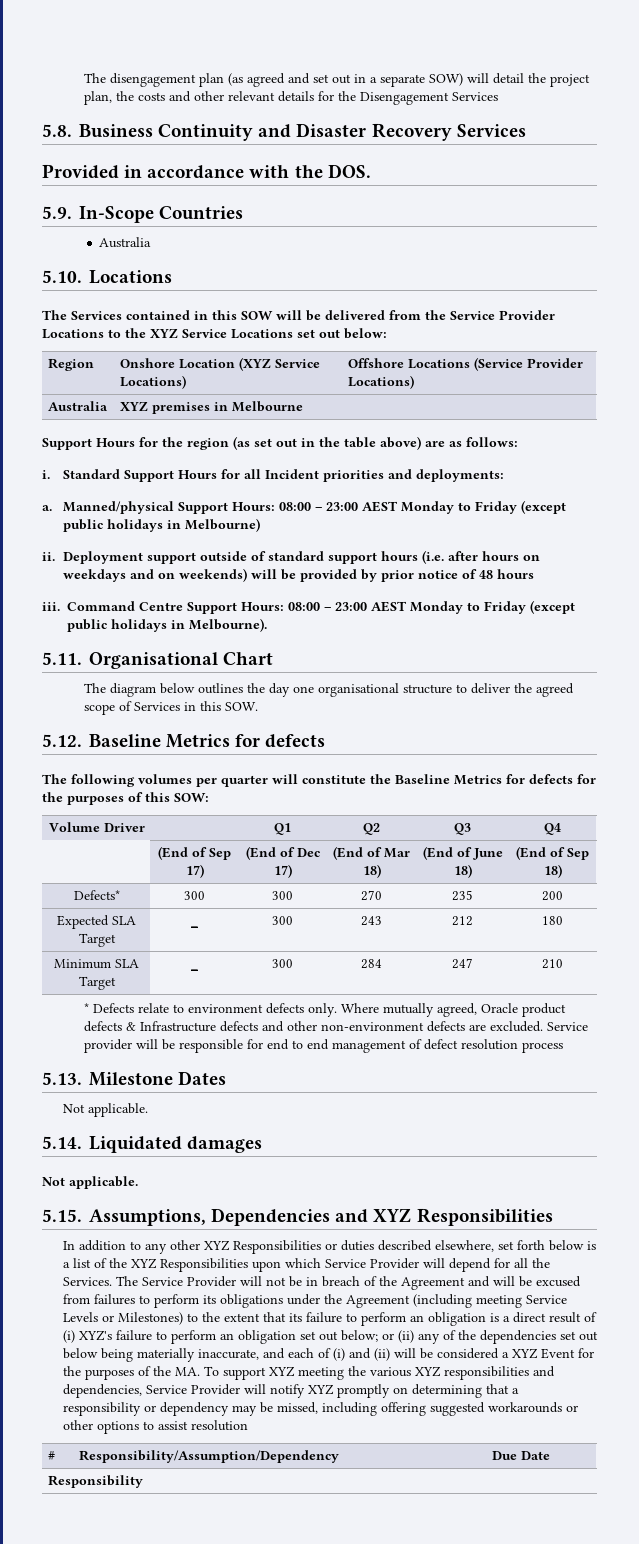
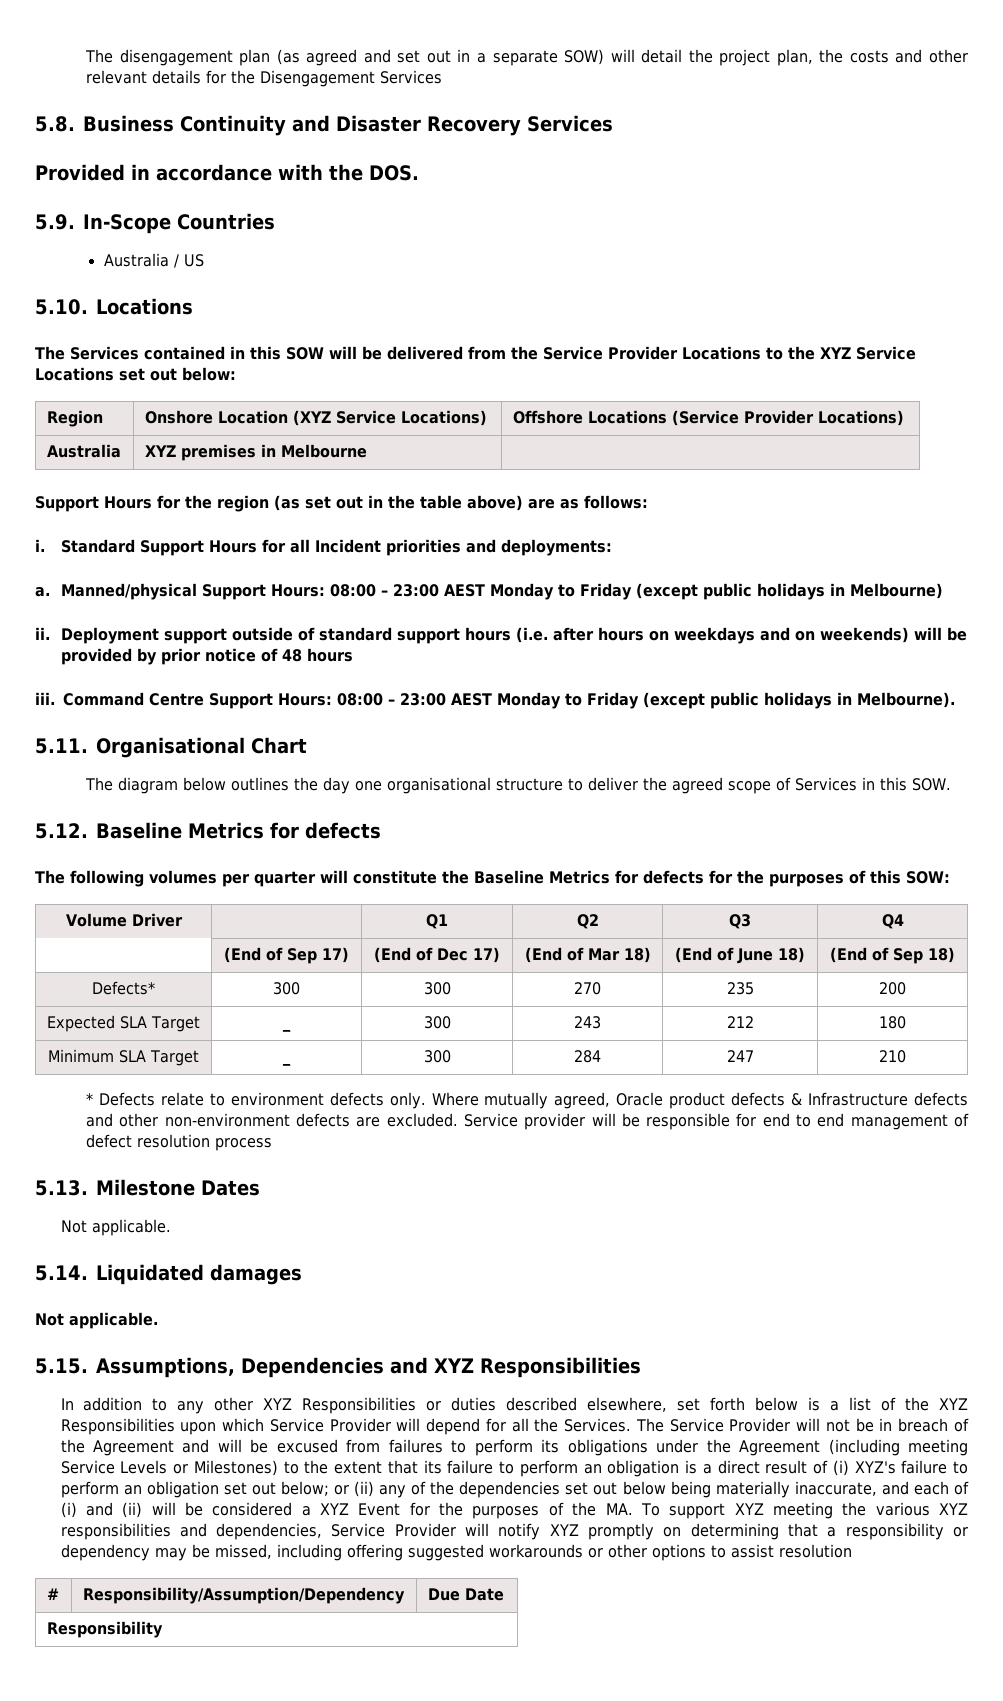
(152, 242) none -> [173,254,204,268] / US

